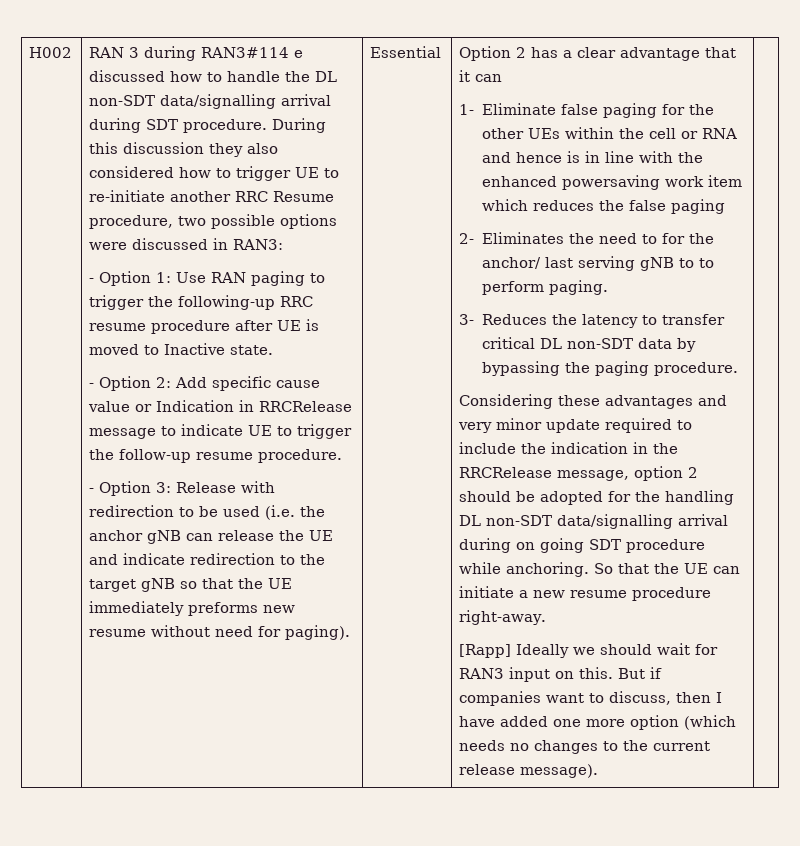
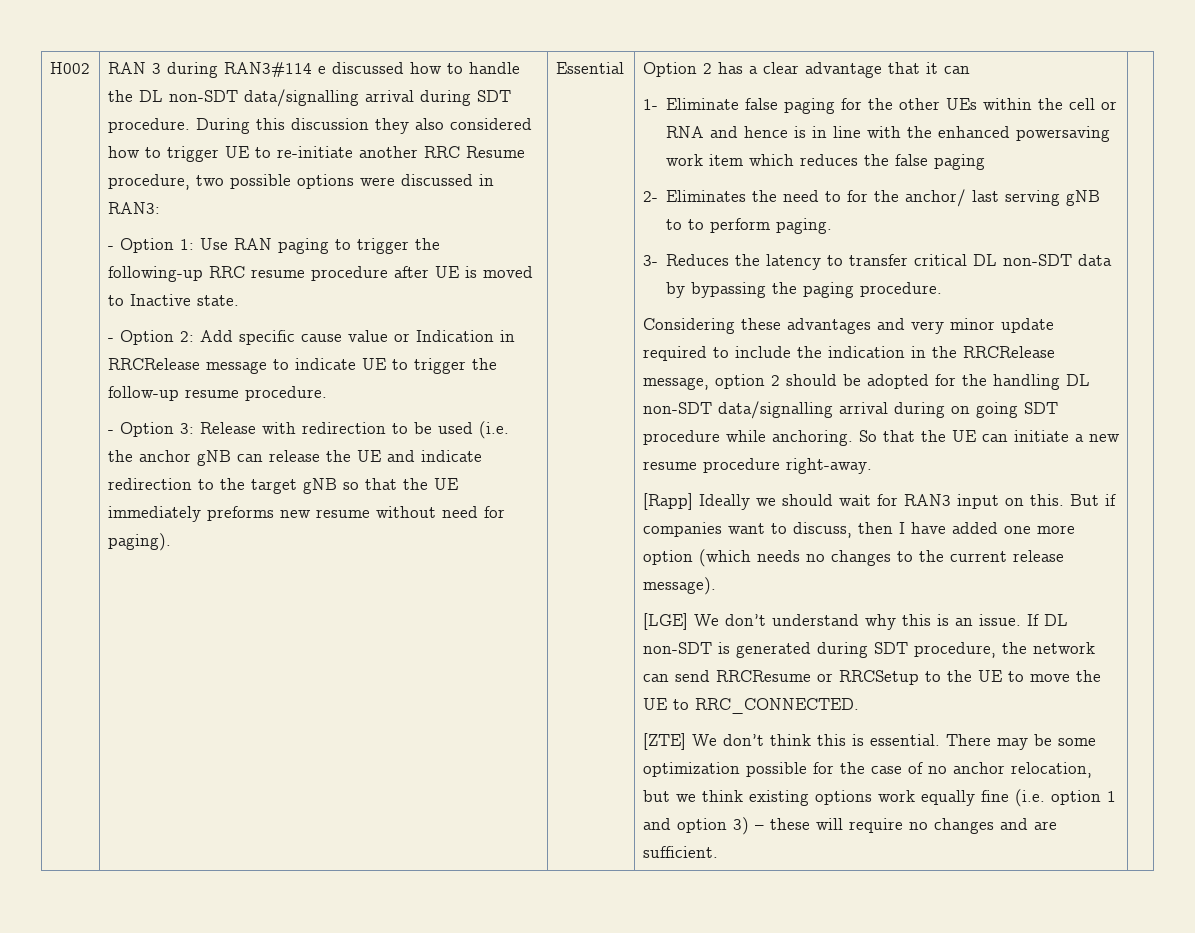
(599, 771) none -> [642,613,1068,630] [642,642,1095,658] [642,670,1101,685] [642,698,859,714] [642,733,1096,750] [642,762,1092,778] [642,789,1116,807] [642,817,1057,835] [642,846,718,858] // [LGE] We don’t understand why this is an issue. If DL non-SDT is generated during SDT procedure, the network can send RRCResume or RRCSetup to the UE to move the UE to RRC_CONNECTED. // [ZTE] We don’t think this is essential. There may be some optimization possible for the case of no anchor relocation, but we think existing options work equally fine (i.e. option 1 and option 3) – these will require no changes and are sufficient.

